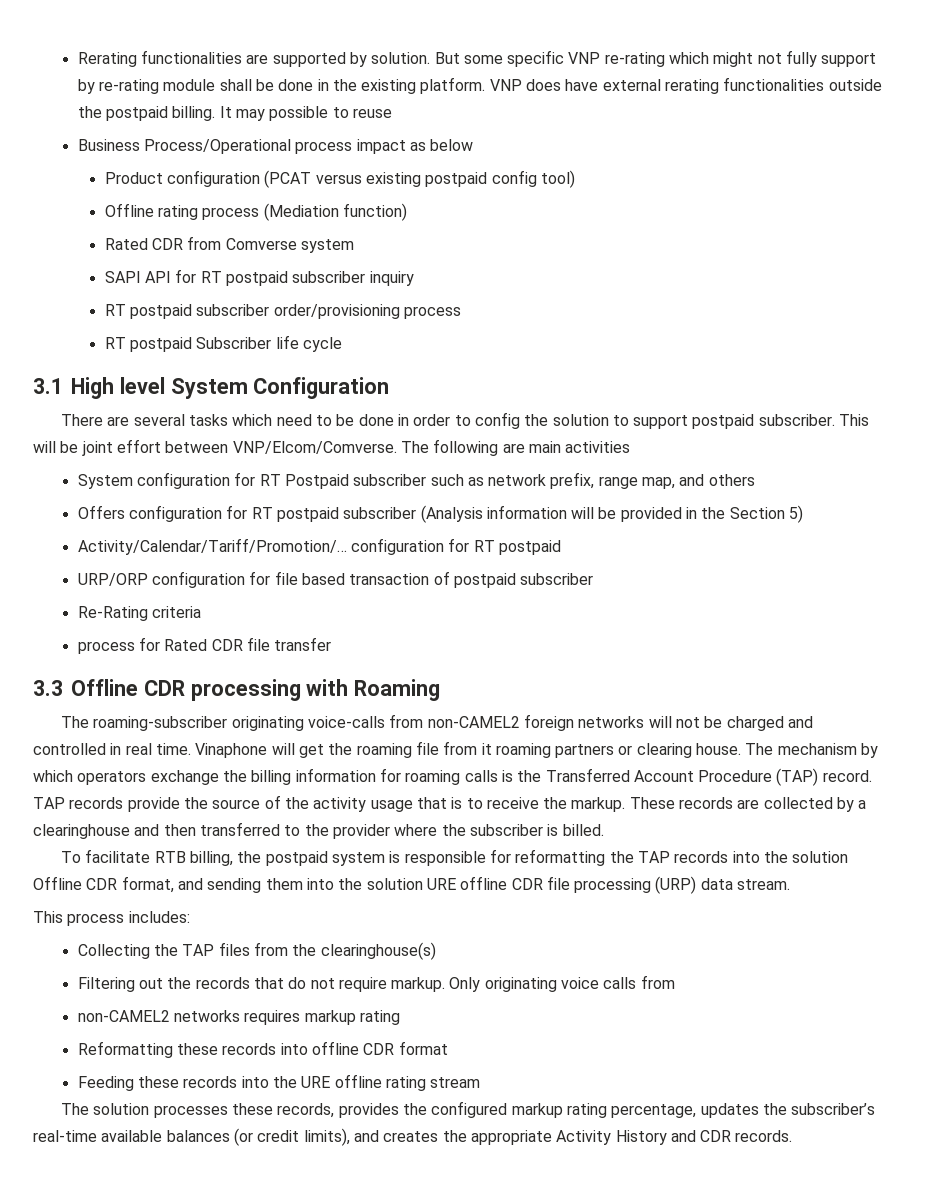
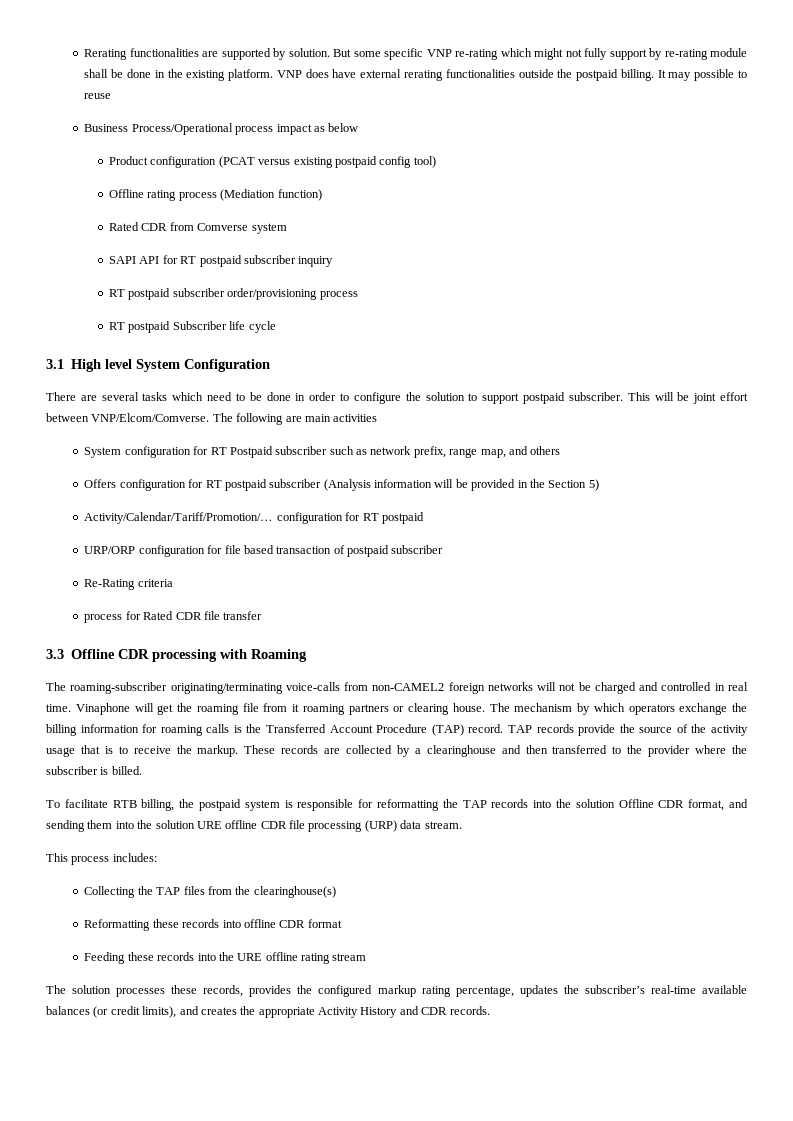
[474,412,520,429] config -> [353,392,401,404] configure
[231,716,304,731] originating -> [170,683,283,694] originating/terminating
[77,975,675,992] [77,1010,400,1025] // Filtering out the records that do not require markup. Only originating voice calls from // non-CAMEL2 networks requires markup rating -> (336, 892) none

